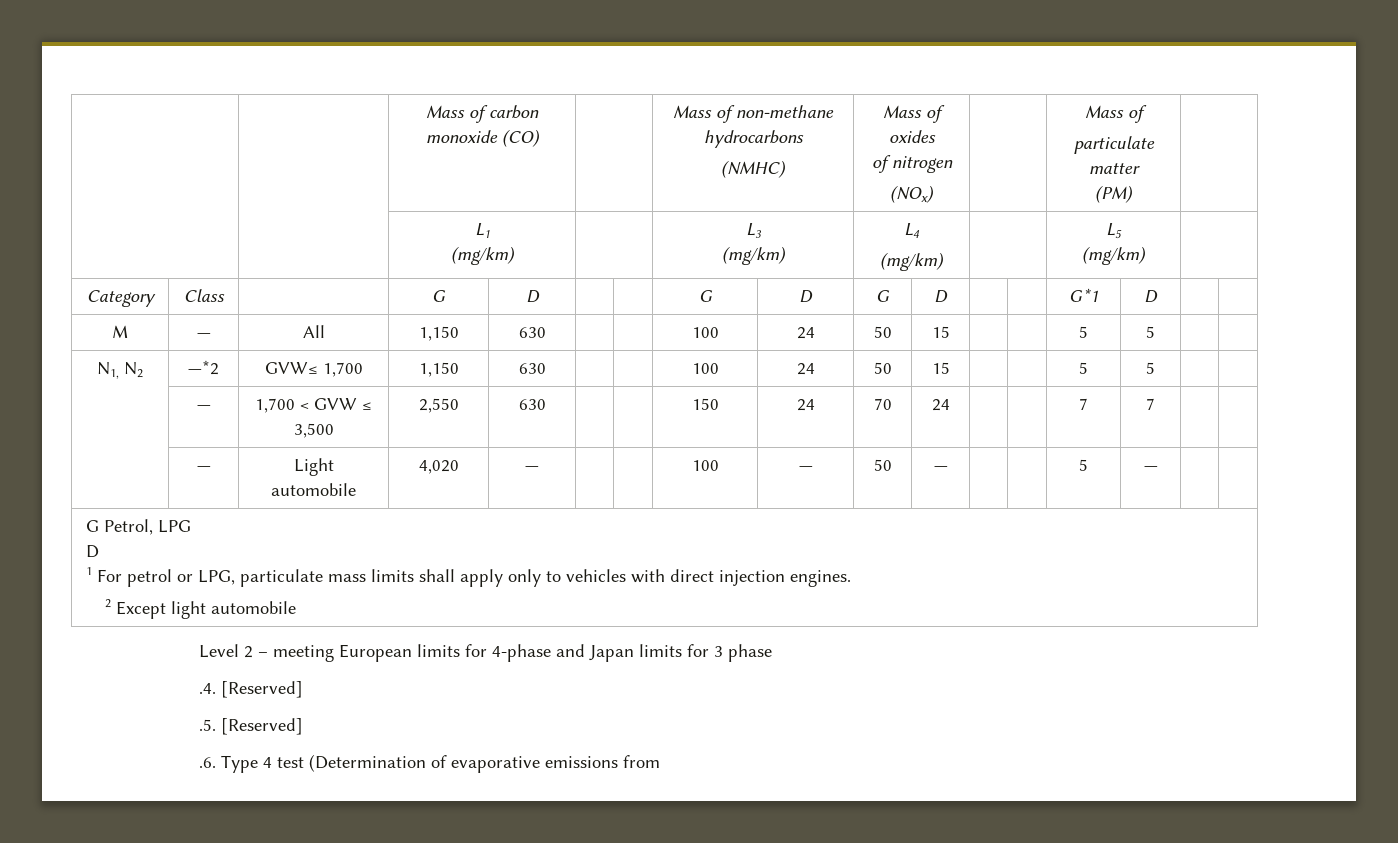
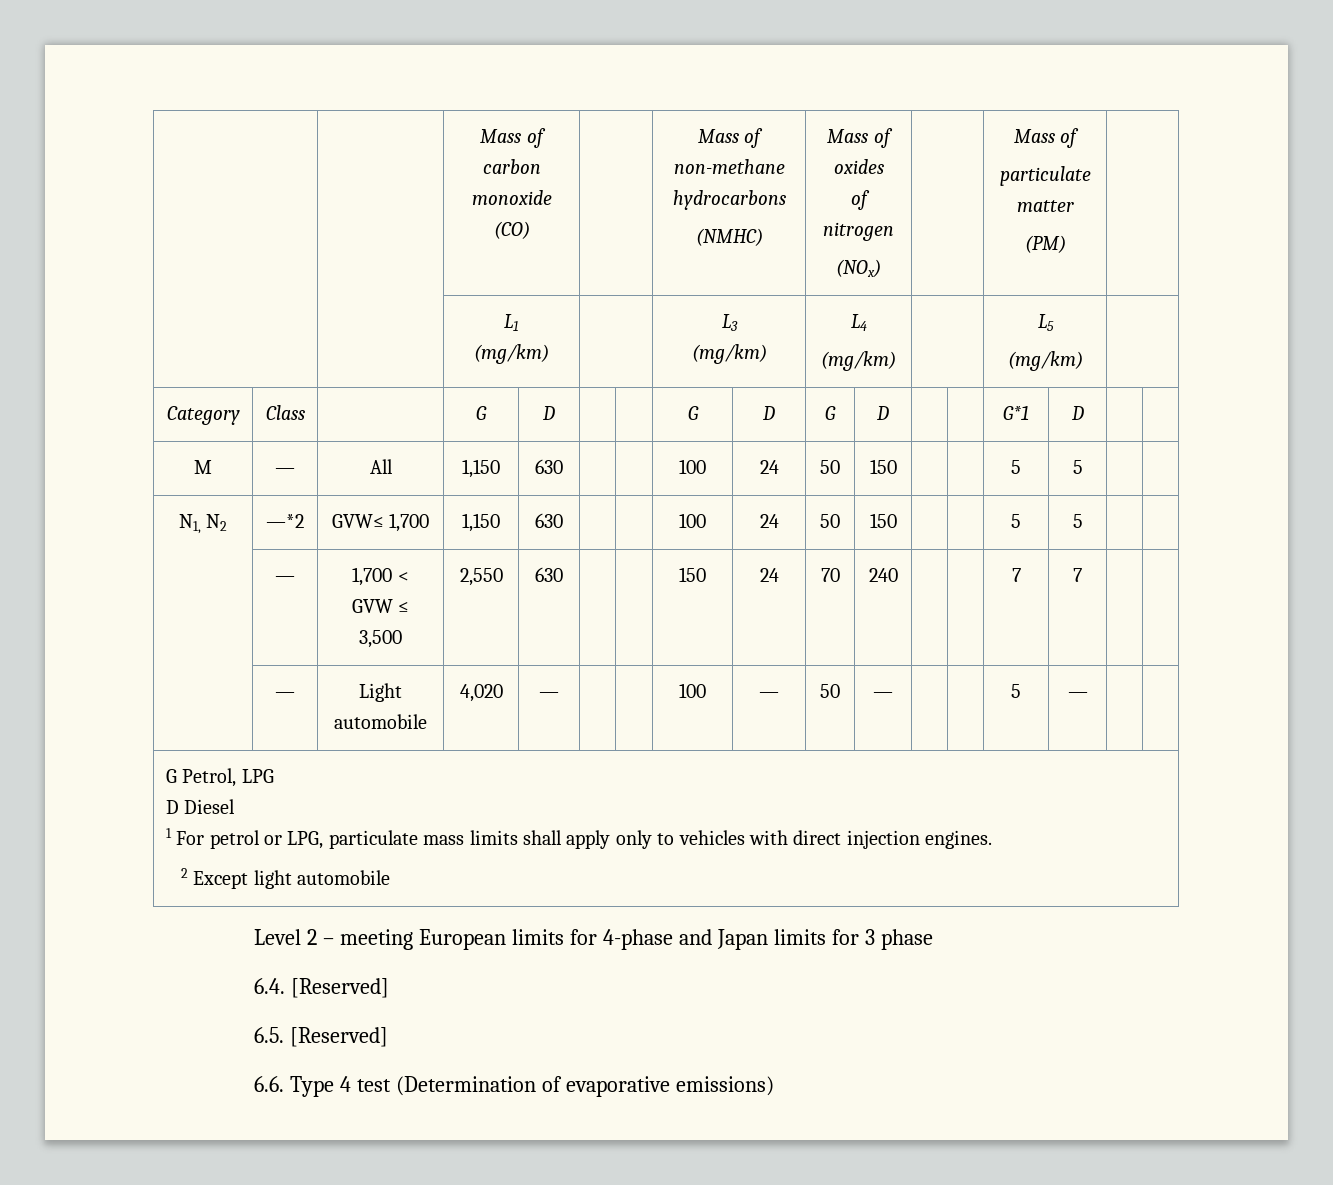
[931,326,950,338] 15 -> [869,459,897,474] 150
[931,362,950,374] 15 -> [869,513,897,528] 150
[931,399,950,411] 24 -> [868,568,898,582] 240
(99, 551) none -> [184,799,236,814] Diesel
[199,681,304,698] [199,718,304,735] [199,757,217,768] .4. [Reserved] // .5. [Reserved] // .6. -> [254,978,390,998] [254,1027,389,1047] [254,1076,285,1092] 6.4. [Reserved] // 6.5. [Reserved] // 6.6.
[545,755,661,768] emissions from -> [675,1076,774,1096] emissions)

